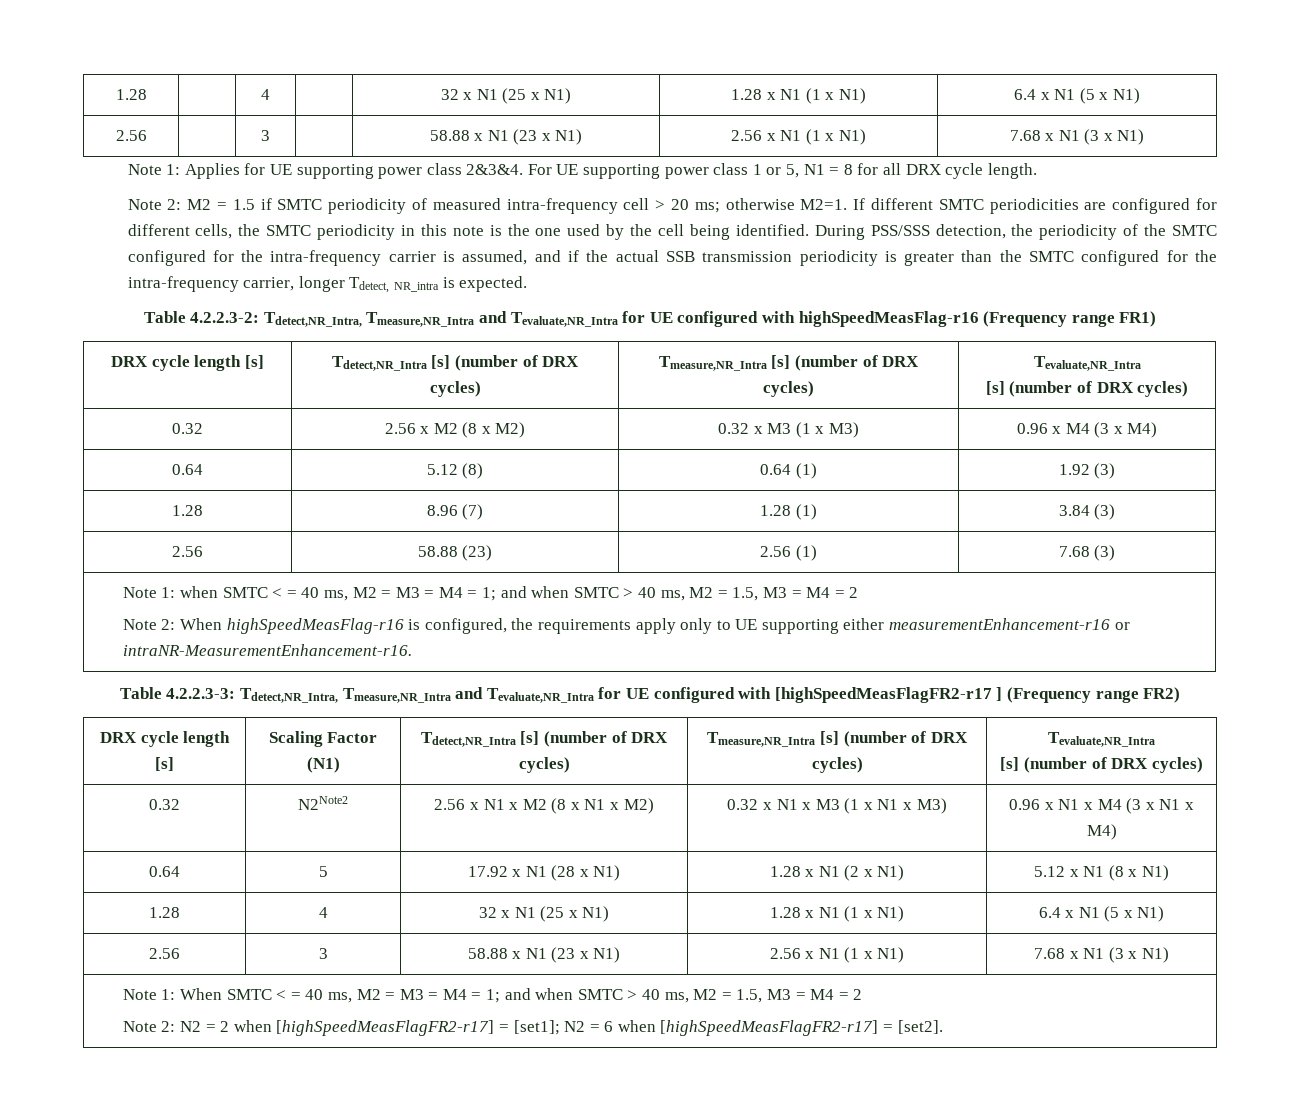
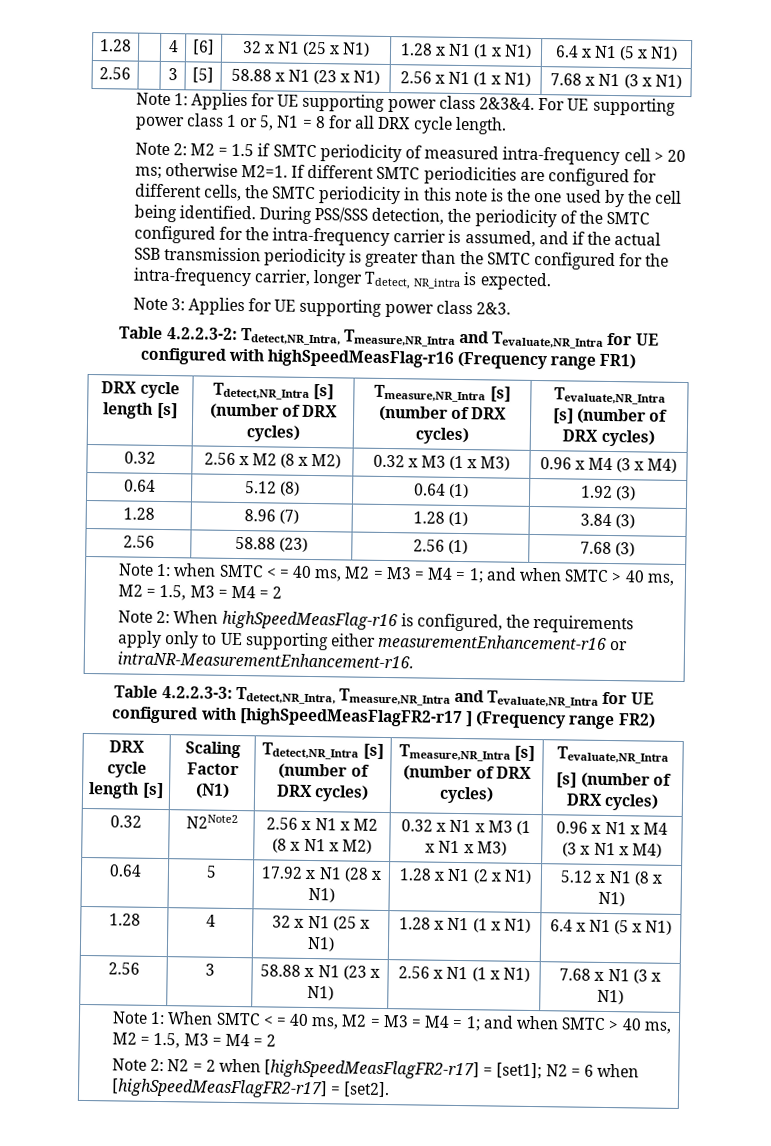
(270, 94) none -> [192,39,215,55] [6]
(270, 135) none -> [192,67,214,83] [5]
(528, 284) none -> [132,297,512,318] // Note 3: Applies for UE supporting power class 2&3.

